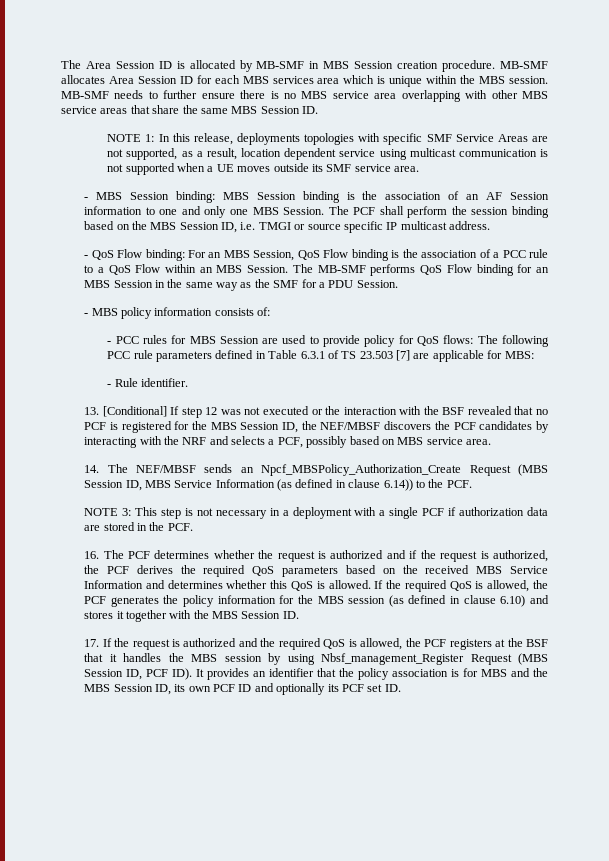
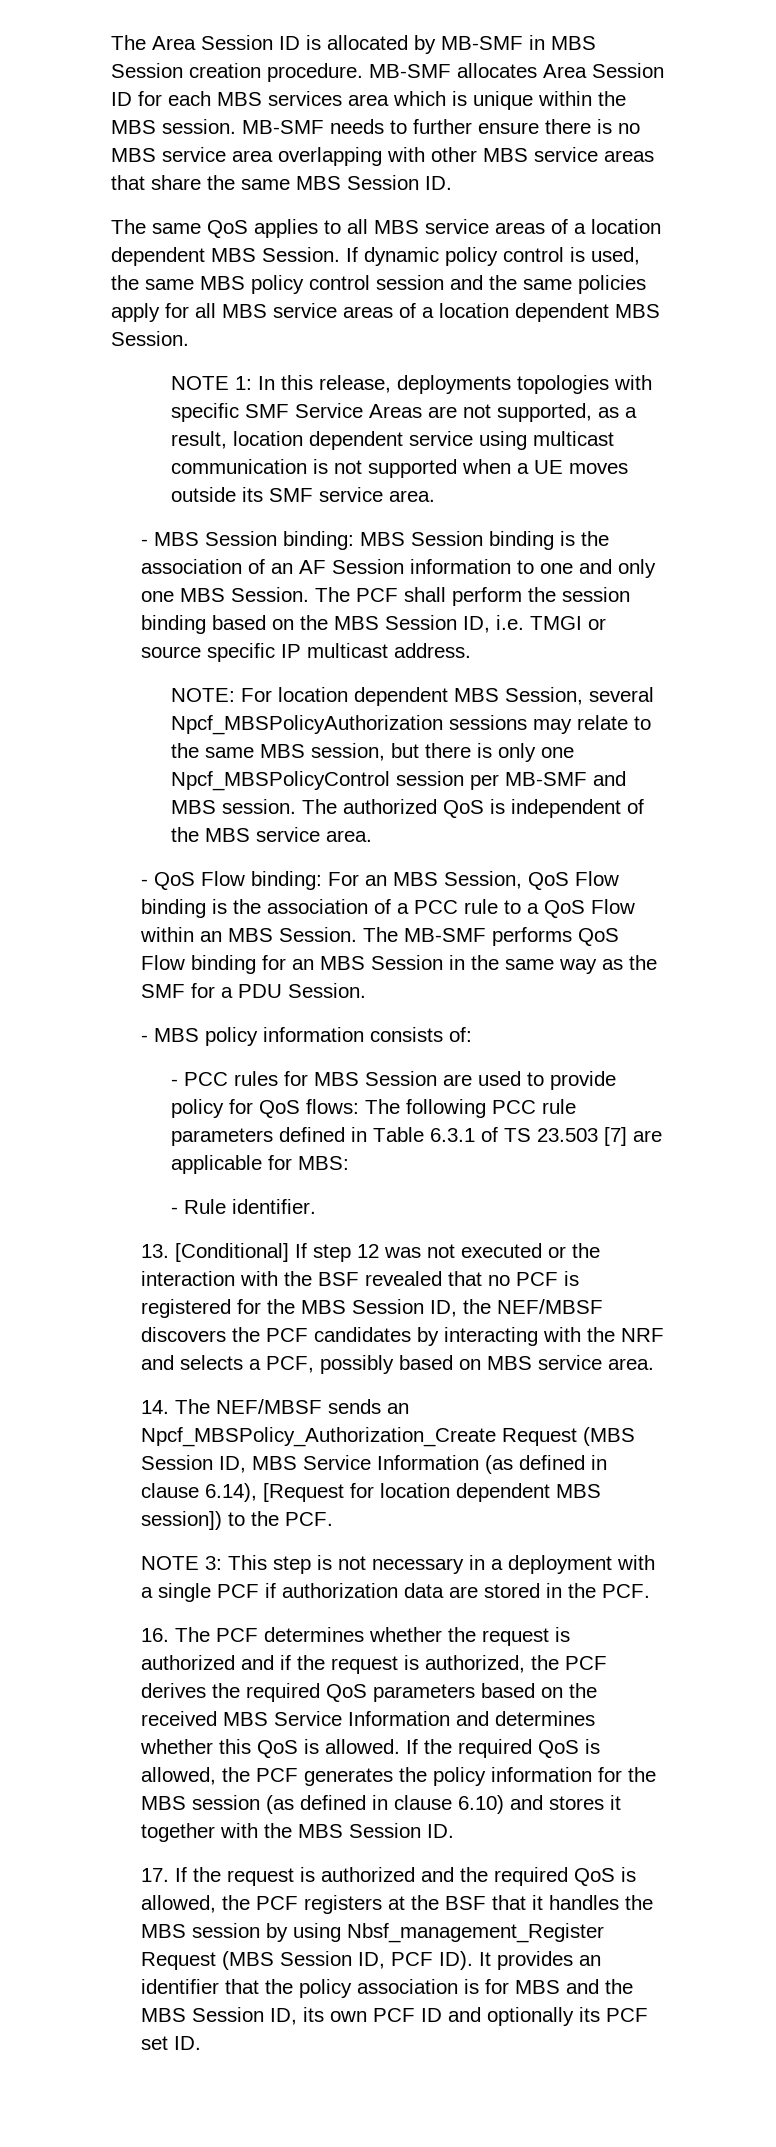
(318, 110) none -> [111,219,661,238] [111,247,640,266] [111,275,646,294] [111,303,660,322] [111,331,189,346] // The same QoS applies to all MBS service areas of a location dependent MBS Session. If dynamic policy control is used, the same MBS policy control session and the same policies apply for all MBS service areas of a location dependent MBS Session.
(491, 225) none -> [170,687,654,706] [170,715,651,735] [170,743,574,762] [170,771,626,791] [170,799,644,818] [170,827,372,842] // NOTE: For location dependent MBS Session, several Npcf_MBSPolicyAuthorization sessions may relate to the same MBS session, but there is only one Npcf_MBSPolicyControl session per MB-SMF and MBS session. The authorized QoS is independent of the MBS service area.
[383,479,413,491] 6.14)) -> [204,1483,601,1502] [140,1511,222,1530] 6.14), [Request for location dependent MBS session])

